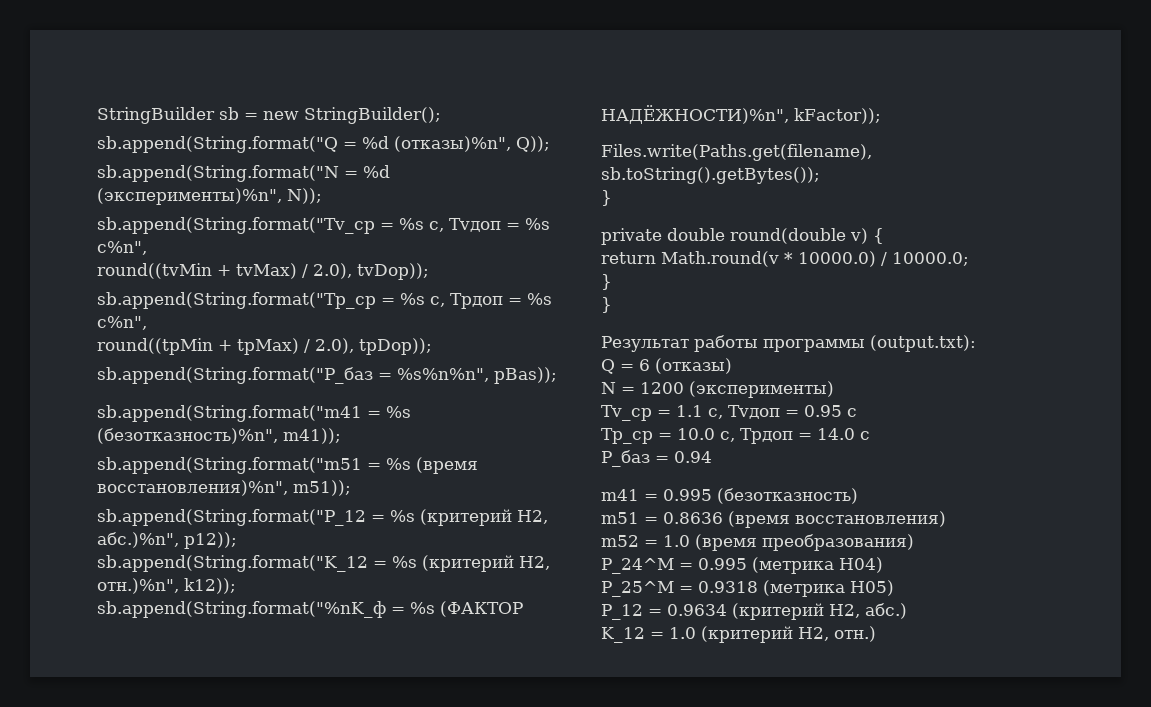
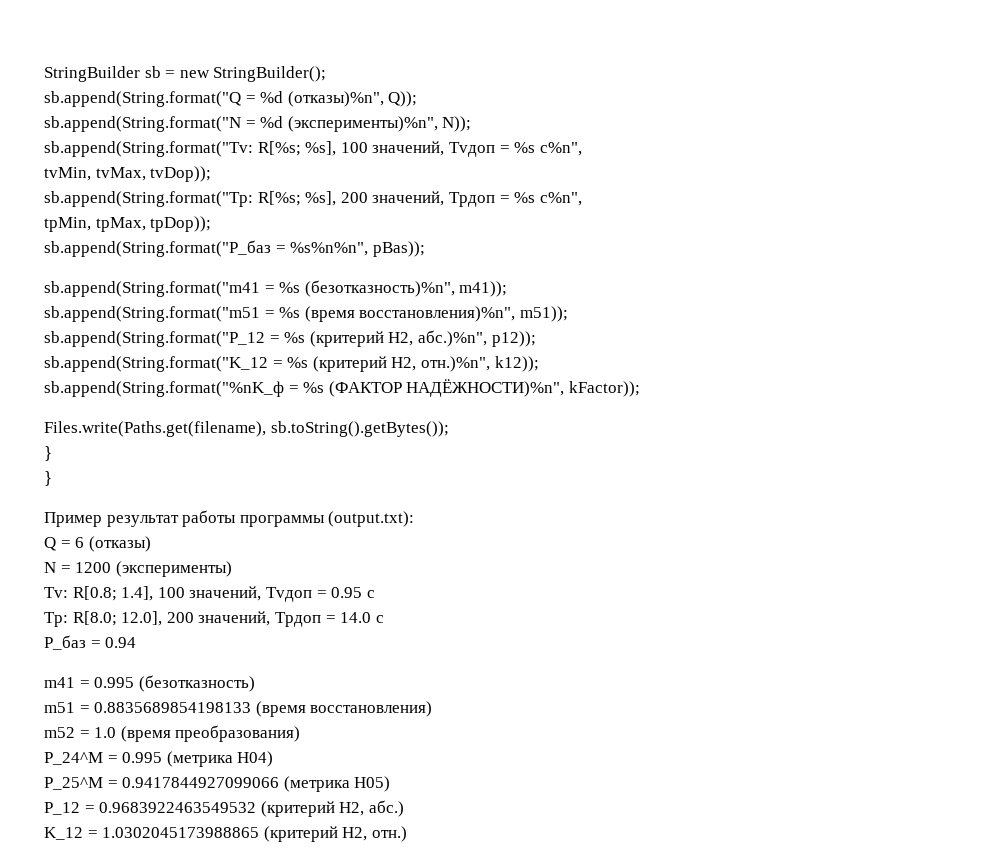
[97,217,444,234] sb.append(String.format("Tv_ср = %s с, -> [44,141,445,157] sb.append(String.format("Tv: R[%s; %s], 100 значений,
[97,263,429,280] [97,292,445,309] round((tvMin + tvMax) / 2.0), tvDop)); // sb.append(String.format("Tp_ср = %s с, -> [44,166,212,182] [44,191,445,207] tvMin, tvMax, tvDop)); // sb.append(String.format("Tp: R[%s; %s], 200 значений,
[97,338,354,355] round((tpMin + tpMax) / 2.0), -> [44,217,146,232] tpMin, tpMax,
[601,228,884,245] [601,251,969,267] [601,274,612,290] [601,297,612,313] [601,336,689,352] // private double round(double v) { // return Math.round(v * 10000.0) / 10000.0; // } // } // Результат -> [44,471,52,486] [44,512,179,527] // } // Пример результат
[601,405,723,421] Tv_ср = 1.1 с, -> [44,586,262,601] Tv: R[0.8; 1.4], 100 значений,
[601,428,735,444] Tp_ср = 10.0 с, -> [44,611,271,627] Tp: R[8.0; 12.0], 200 значений,
[663,512,723,524] 0.8636 -> [94,702,252,713] 0.8835689854198133
[698,581,758,593] 0.9318 -> [122,777,280,788] 0.9417844927099066
[667,604,727,616] 0.9634 -> [99,802,257,813] 0.9683922463549532
[669,627,696,639] 1.0 -> [102,827,260,838] 1.0302045173988865

